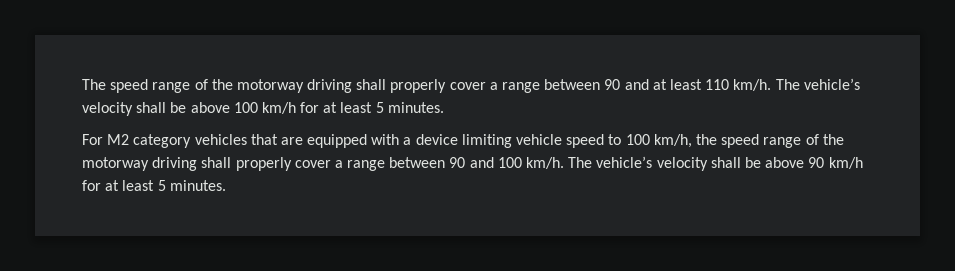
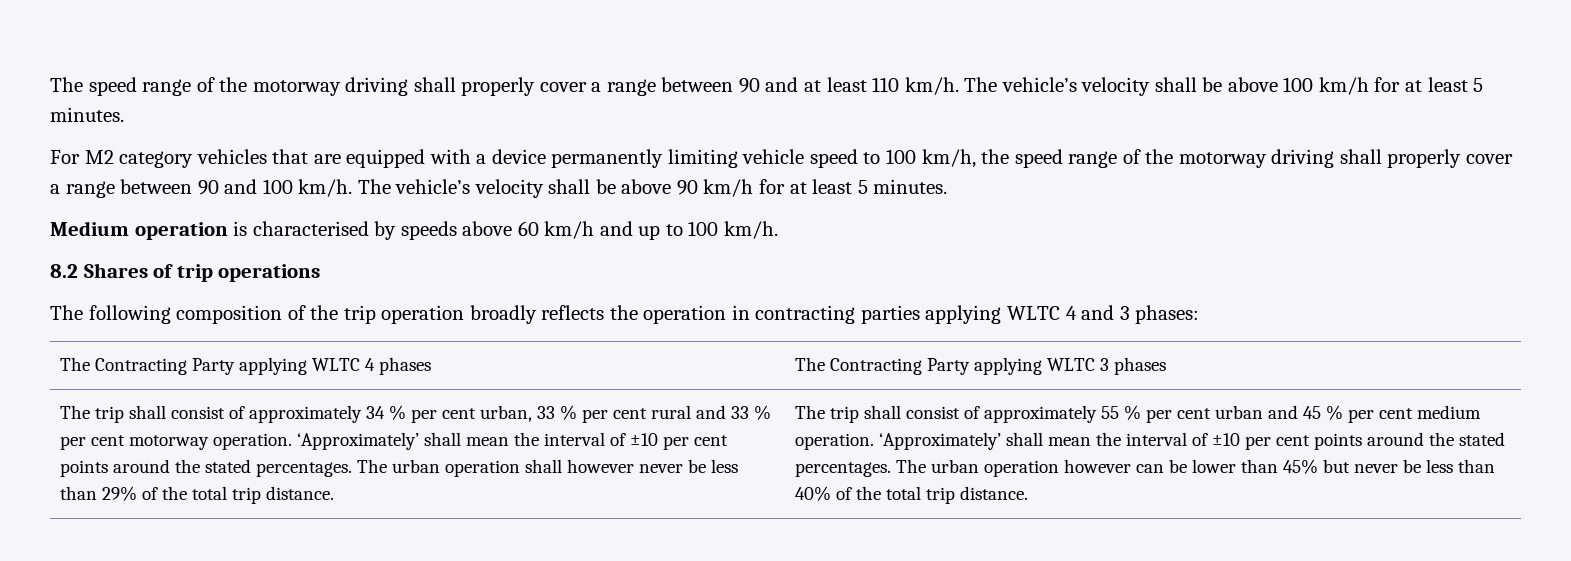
(458, 139) none -> [551,149,664,168] permanently
(226, 185) none -> [50,221,778,240] [50,263,321,282] [50,305,1200,324] [59,357,431,375] [794,357,1166,375] [59,405,771,423] [59,432,728,450] [59,459,738,477] [59,486,334,504] [794,405,1481,423] [794,432,1505,450] [794,459,1495,477] [794,486,1028,504] // Medium operation is characterised by speeds above 60 km/h and up to 100 km/h. // 8.2 Shares of trip operations // The following composition of the trip operation broadly reflects the operation in contracting parties applying WLTC 4 and 3 phases: // The Contracting Party applying WLTC 4 phases | The Contracting Party applying WLTC 3 phases // The trip shall consist of approximately 34 % per cent urban, 33 % per cent rural and 33 % per cent motorway operation. ‘Approximately’ shall mean the interval of ±10 per cent points around the stated percentages. The urban operation shall however never be less than 29% of the total trip distance. | The trip shall consist of approximately 55 % per cent urban and 45 % per cent medium operation. ‘Approximately’ shall mean the interval of ±10 per cent points around the stated percentages. The urban operation however can be lower than 45% but never be less than 40% of the total trip distance.

